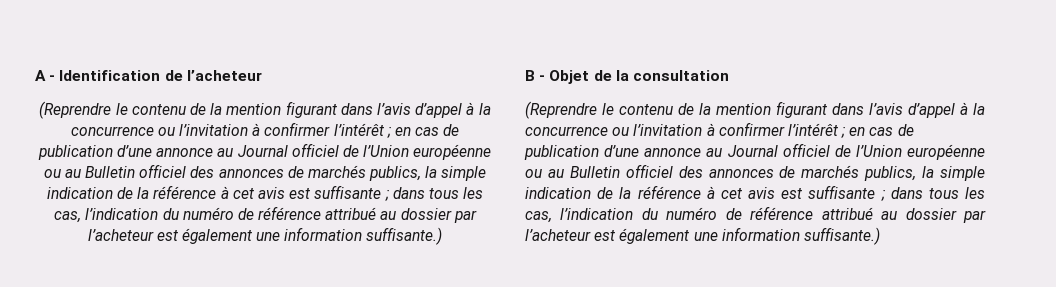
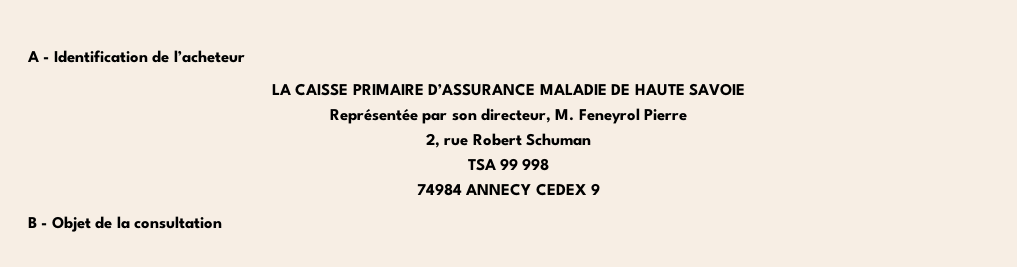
[39,101,491,119] [70,122,460,138] [37,143,492,160] [43,164,487,181] [46,185,484,201] [54,206,477,223] [87,227,443,245] (Reprendre le contenu de la mention figurant dans l’avis d’appel à la concurrence ou l’invitation à confirmer l’intérêt ; en cas de publication d’une annonce au Journal officiel de l’Union européenne ou au Bulletin officiel des annonces de marchés publics, la simple indication de la référence à cet avis est suffisante ; dans tous les cas, l’indication du numéro de référence attribué au dossier par l’acheteur est également une information suffisante.) -> [271,83,746,96] [329,108,688,124] [425,133,592,148] [467,158,550,171] [416,183,601,196] LA CAISSE PRIMAIRE D’ASSURANCE MALADIE DE HAUTE SAVOIE // Représentée par son directeur, M. Feneyrol Pierre // 2, rue Robert Schuman // TSA 99 998 // 74984 ANNECY CEDEX 9
[525,101,985,119] [525,122,914,138] [524,143,985,160] [525,164,985,181] [525,185,985,201] [525,206,986,223] [525,227,880,245] // (Reprendre le contenu de la mention figurant dans l’avis d’appel à la concurrence ou l’invitation à confirmer l’intérêt ; en cas de publication d’une annonce au Journal officiel de l’Union européenne ou au Bulletin officiel des annonces de marchés publics, la simple indication de la référence à cet avis est suffisante ; dans tous les cas, l’indication du numéro de référence attribué au dossier par l’acheteur est également une information suffisante.) -> (223, 222) none

